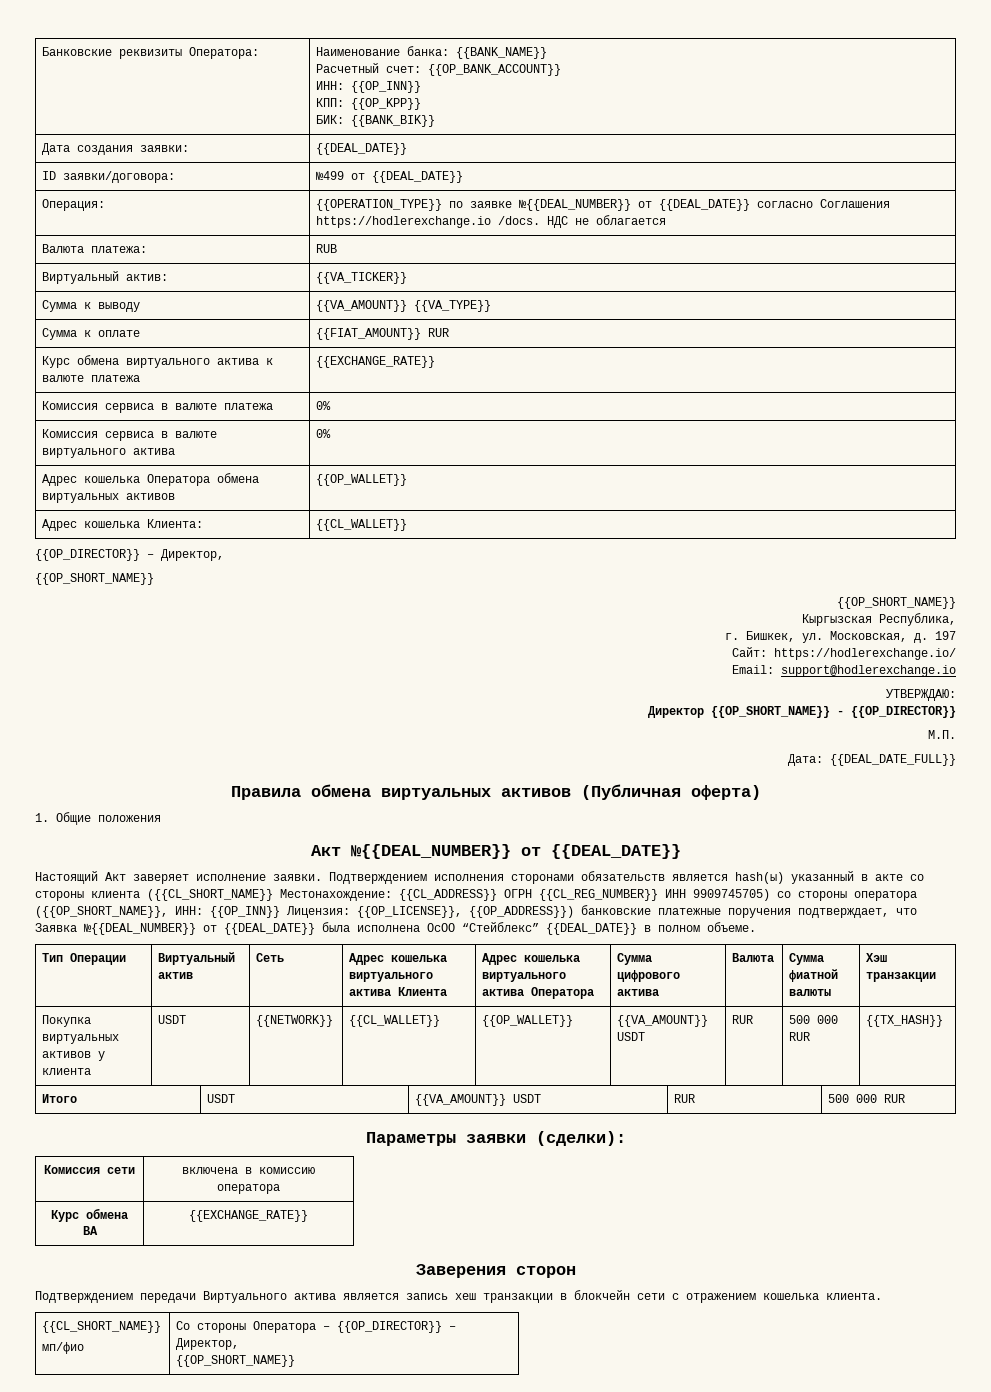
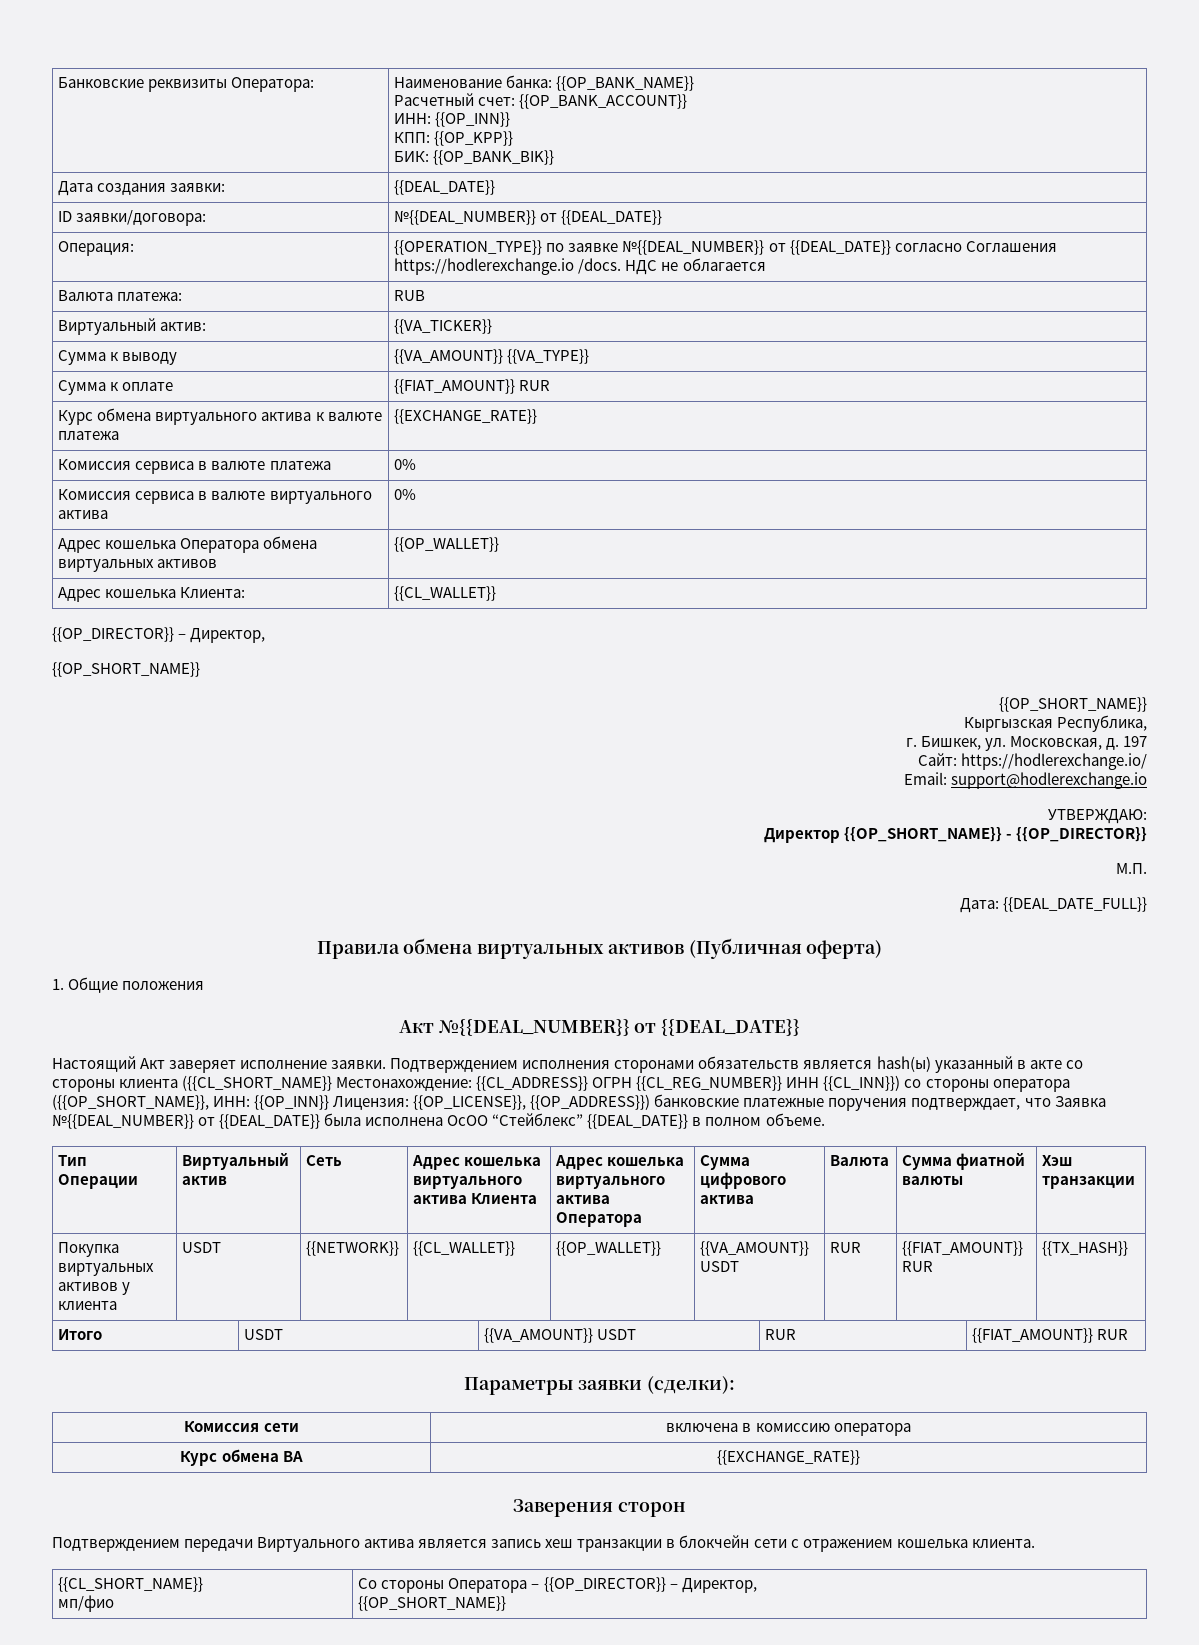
[456,47,548,59] {{BANK_NAME}} -> [556,76,695,91] {{OP_BANK_NAME}}
[351,115,436,127] {{BANK_BIK}} -> [433,150,555,165] {{OP_BANK_BIK}}
[316,171,345,180] №499 -> [394,210,537,225] №{{DEAL_NUMBER}}
[693,889,770,901] 9909745705) -> [823,1075,901,1091] {{CL_INN}})
[789,1015,839,1024] 500 000 -> [902,1241,1024,1256] {{FIAT_AMOUNT}}
[828,1094,878,1103] 500 000 -> [972,1328,1094,1343] {{FIAT_AMOUNT}}

